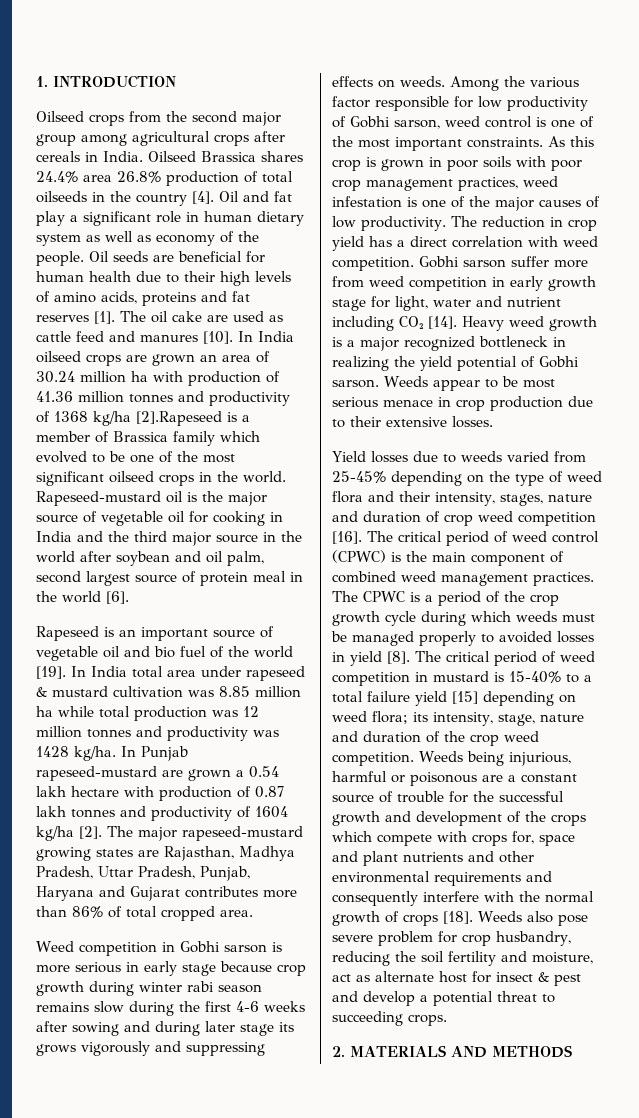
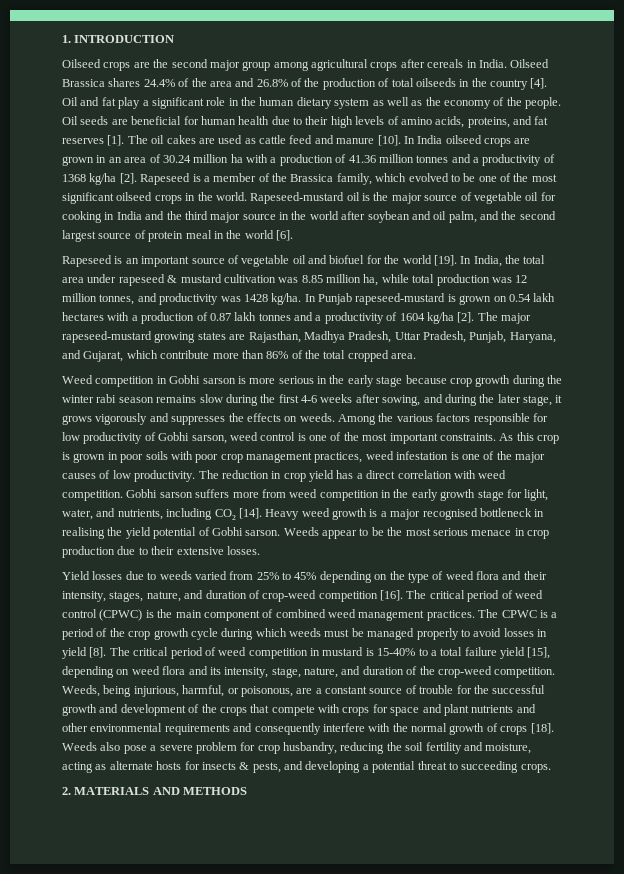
[129,111,161,123] from -> [133,62,150,68] are
[83,171,161,183] area 26.8% -> [178,78,320,87] of the area and 26.8% of the
(199, 217) none -> [241,97,256,106] the
(151, 238) none -> [425,97,441,106] the
[142,292,196,306] proteins -> [467,117,510,128] proteins,
[172,311,202,322] cake -> [166,135,196,144] cakes
[140,334,198,342] manures -> [336,138,375,144] manure
(195, 360) none -> [96,155,107,163] in
(183, 376) none -> [270,157,277,163] a
(204, 396) none -> [473,157,479,163] a
[136,411,222,426] [2].Rapeseed -> [119,173,191,185] [2]. Rapeseed
[113,431,215,446] Brassica family -> [272,173,372,185] the Brassica family,
(264, 558) none -> [480,211,517,220] and the
[154,646,224,658] bio fuel of -> [329,255,382,264] biofuel for
[91,666,127,677] India -> [473,255,520,267] India, the
[36,706,53,717] ha -> [363,274,379,286] ha,
[87,729,131,738] tonnes -> [99,294,135,305] tonnes,
[162,766,279,781] [36,786,154,797] are grown a 0.54 lakh hectare with -> [447,293,556,305] [62,312,138,321] is grown on 0.54 lakh hectares with a
(146, 811) none -> [315,315,322,321] a
[36,886,258,901] Haryana and Gujarat contributes -> [509,332,556,343] [62,350,210,362] Haryana, and Gujarat, which contribute
(122, 912) none -> [305,350,320,359] the
(139, 967) none -> [329,375,345,384] the
(134, 988) none -> [547,375,562,384] the
[72,1022,119,1036] sowing -> [382,395,421,406] sowing,
[205,1021,294,1036] later stage its -> [479,394,563,406] the later stage, it
[186,1042,265,1056] suppressing -> [171,413,244,425] suppresses the
[332,96,370,108] factor -> [436,413,471,422] factors
[511,256,549,267] suffer -> [195,489,230,498] suffers
(505, 282) none -> [393,489,409,498] the
[433,296,561,307] water and nutrient -> [62,508,163,520] water, and nutrients,
[404,336,475,351] recognized -> [422,508,478,520] recognised
[332,356,389,371] realizing -> [62,527,105,539] realising
(518, 381) none -> [387,527,403,536] the
[332,471,386,483] 25-45% -> [256,572,317,580] 25% to 45%
[547,494,592,502] [332,511,513,526] nature and duration of crop weed -> [146,590,317,602] nature, and duration of crop-weed
[499,631,552,643] avoided -> [473,628,502,637] avoid
[452,691,478,704] [15] -> [527,647,551,659] [15],
[372,711,408,724] flora; -> [162,666,208,675] flora and
[539,714,584,722] nature -> [304,667,338,678] nature,
[470,731,539,746] [332,751,571,766] [332,771,477,786] crop weed competition. Weeds being injurious, harmful or poisonous -> [437,666,556,678] [62,685,293,697] crop-weed competition. Weeds, being injurious, harmful, or poisonous,
[332,831,372,842] which -> [250,704,270,713] that
[512,831,534,844] for, -> [372,704,388,713] for
(588, 920) none -> [150,745,157,751] a
[332,974,351,982] act -> [62,762,93,773] acting
[439,971,581,986] [332,991,415,1006] host for insect & pest and develop -> [156,761,361,773] hosts for insects & pests, and developing

